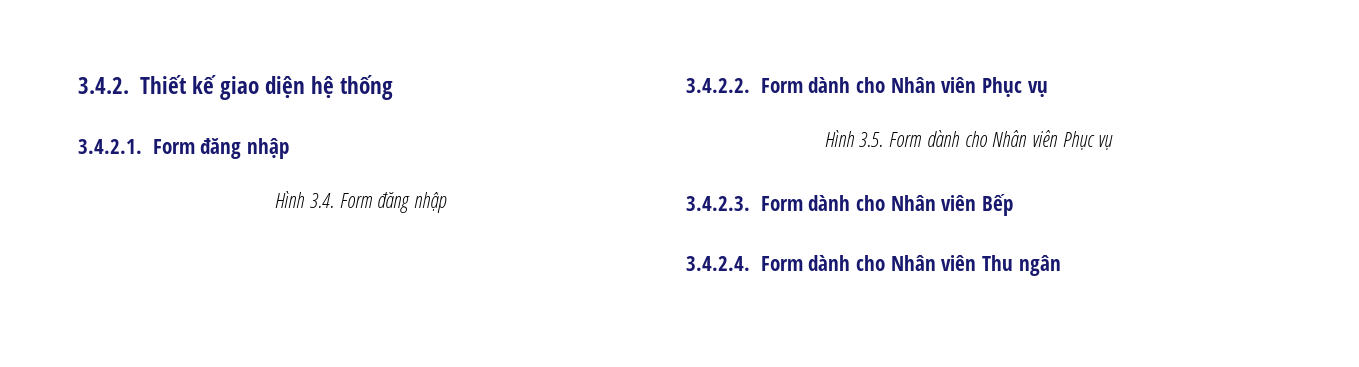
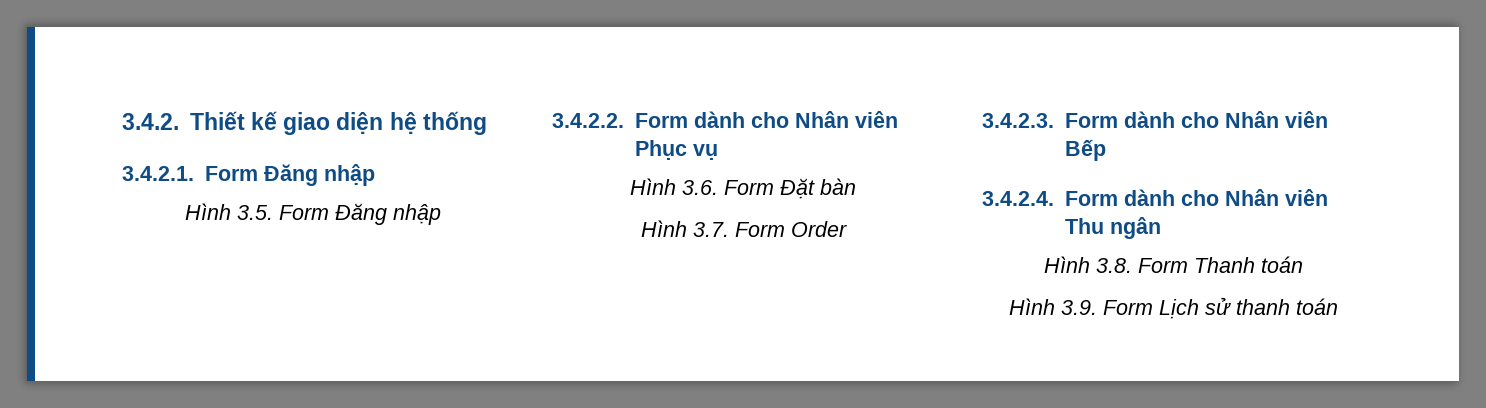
[200,138,242,159] đăng -> [263,164,318,186] Đăng
[309,192,411,213] 3.4. Form đăng -> [237,203,387,225] 3.5. Form Đăng
[859,130,1114,150] 3.5. Form dành cho Nhân viên Phục vụ -> [682,178,856,199] [640,220,847,237] 3.6. Form Đặt bàn // Hình 3.7. Form Order
(1061, 265) none -> [1043,256,1303,273] [1008,297,1338,319] // Hình 3.8. Form Thanh toán // Hình 3.9. Form Lịch sử thanh toán

